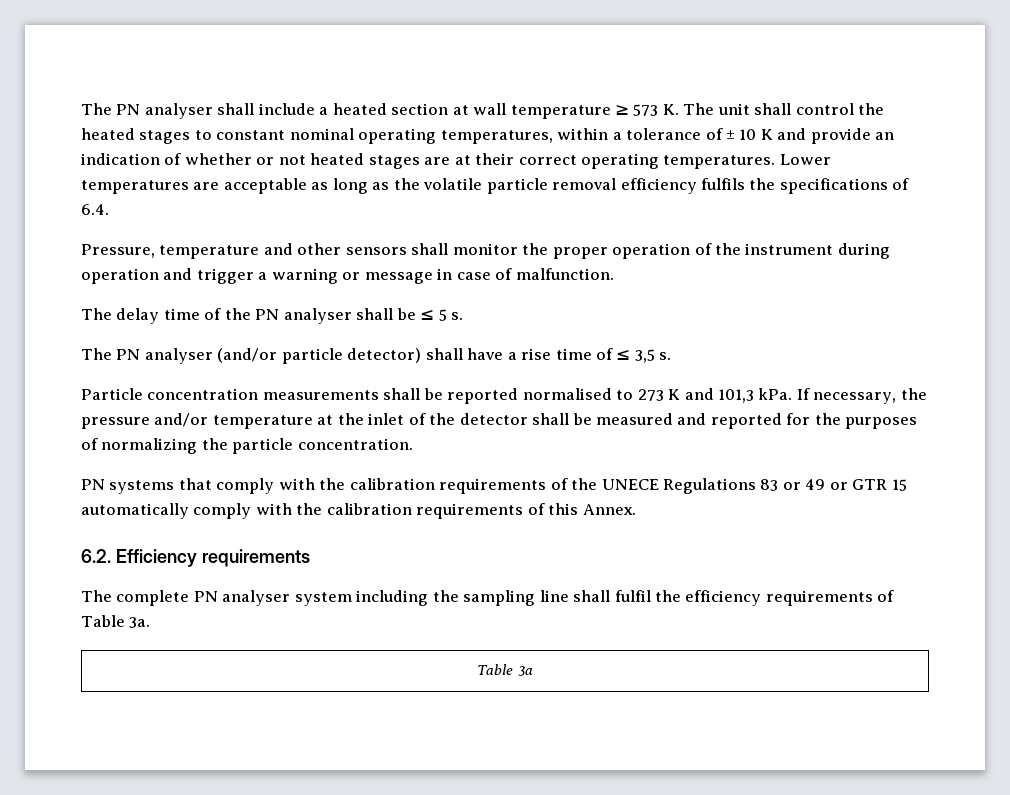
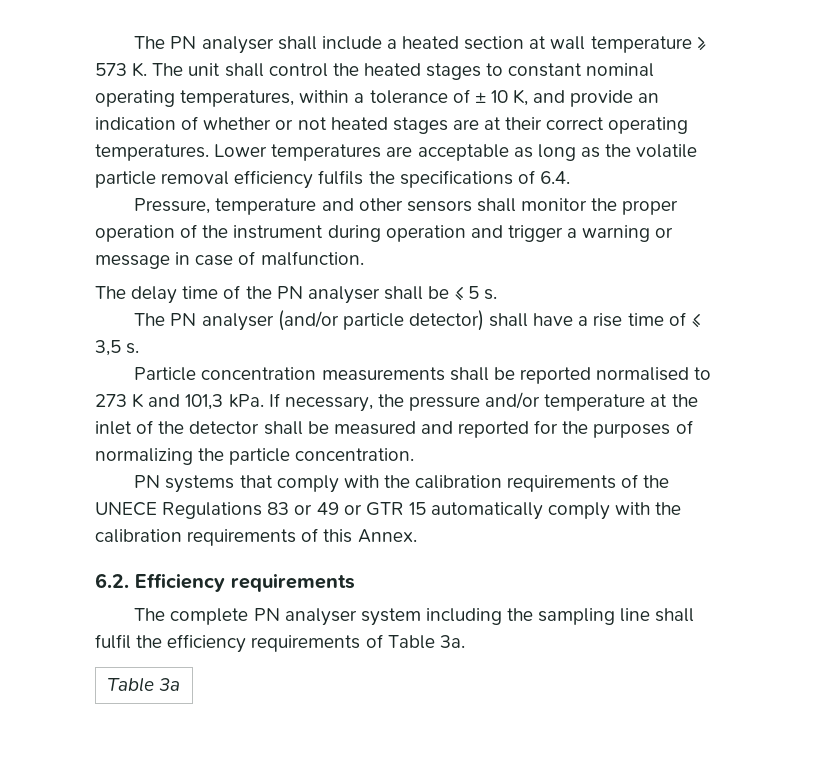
[760,129,773,140] K -> [513,89,529,106] K,

